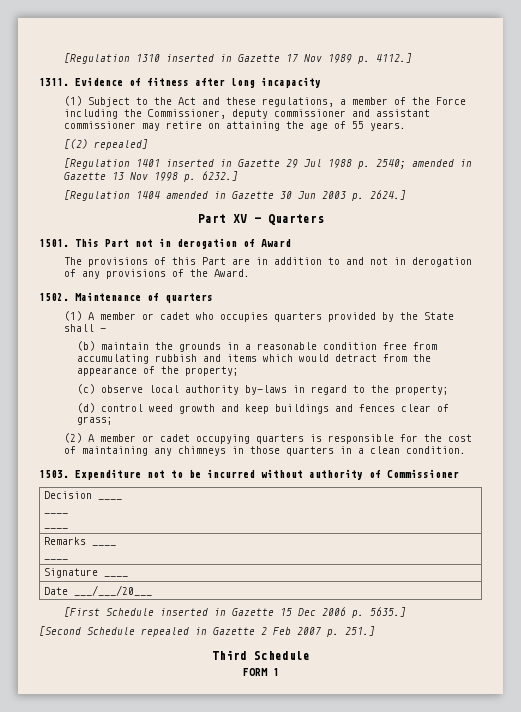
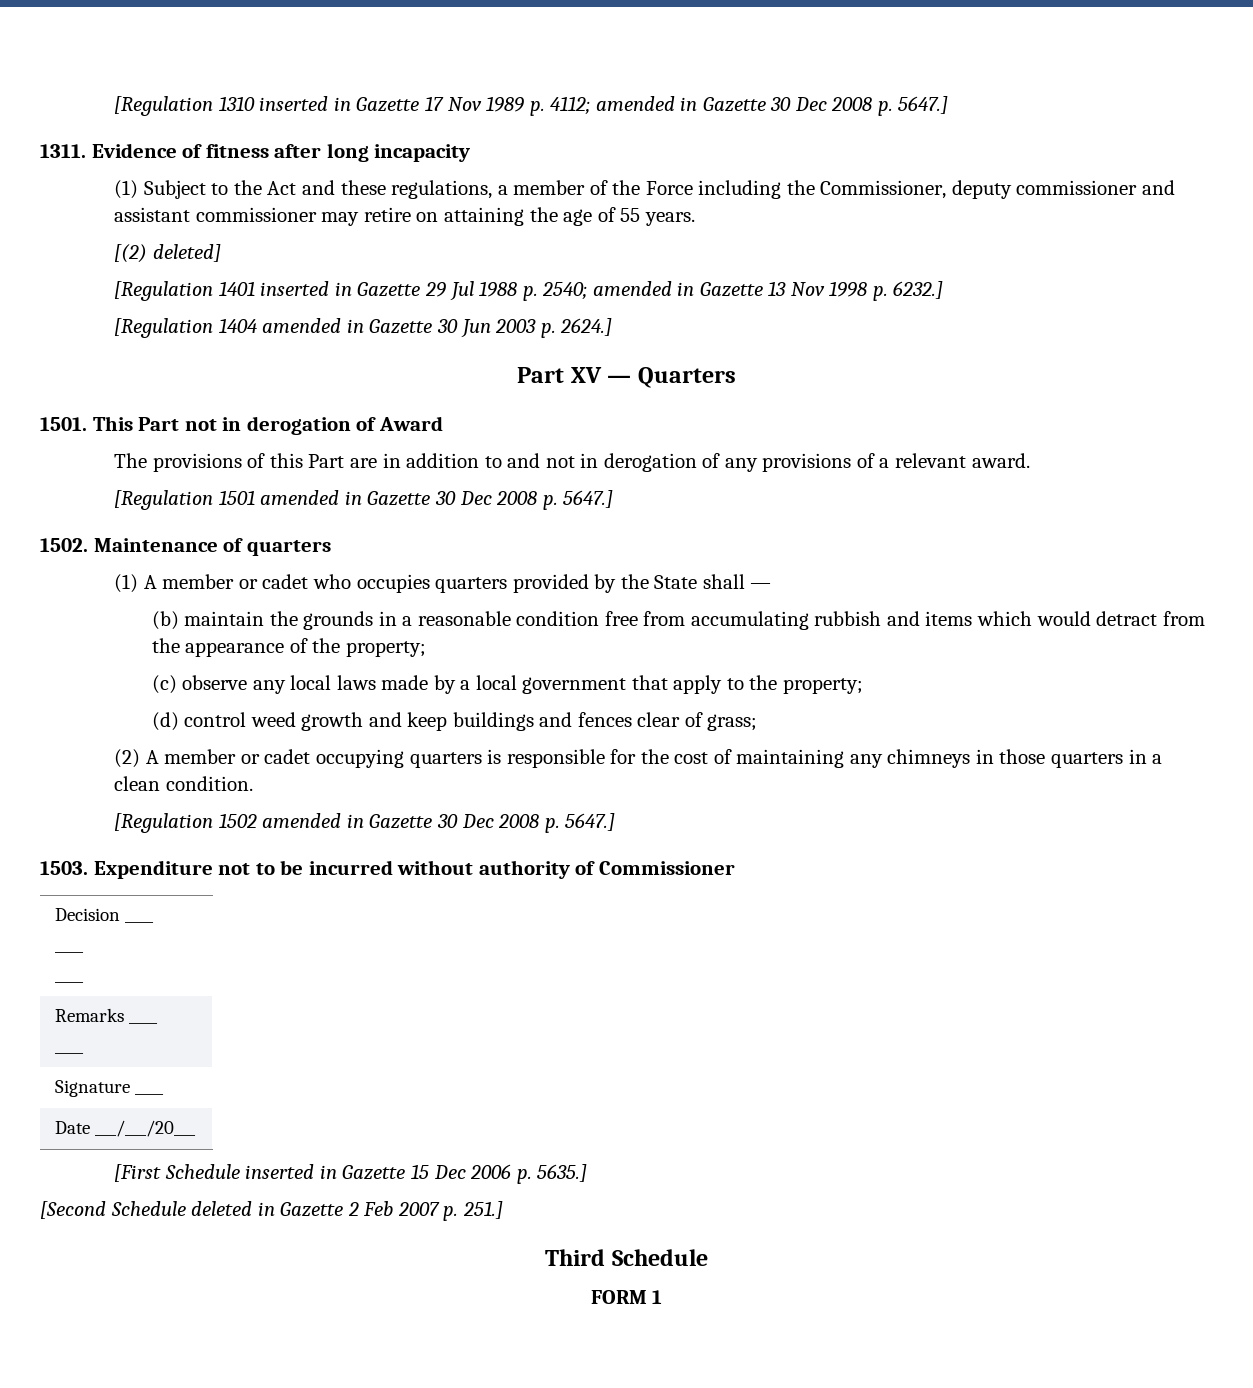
[376,53,413,63] 4112.] -> [550,96,949,116] 4112; amended in Gazette 30 Dec 2008 p. 5647.]
[94,139,149,150] repealed] -> [152,244,221,262] deleted]
[190,269,251,277] the Award. -> [879,453,1030,468] [114,490,614,510] a relevant award. // [Regulation 1501 amended in Gazette 30 Dec 2008 p. 5647.]
[148,385,347,395] local authority by-laws in regard -> [252,675,723,694] any local laws made by a local government that apply
(467, 450) none -> [114,813,616,833] // [Regulation 1502 amended in Gazette 30 Dec 2008 p. 5647.]
[141,627,189,637] repealed -> [191,1201,253,1216] deleted

